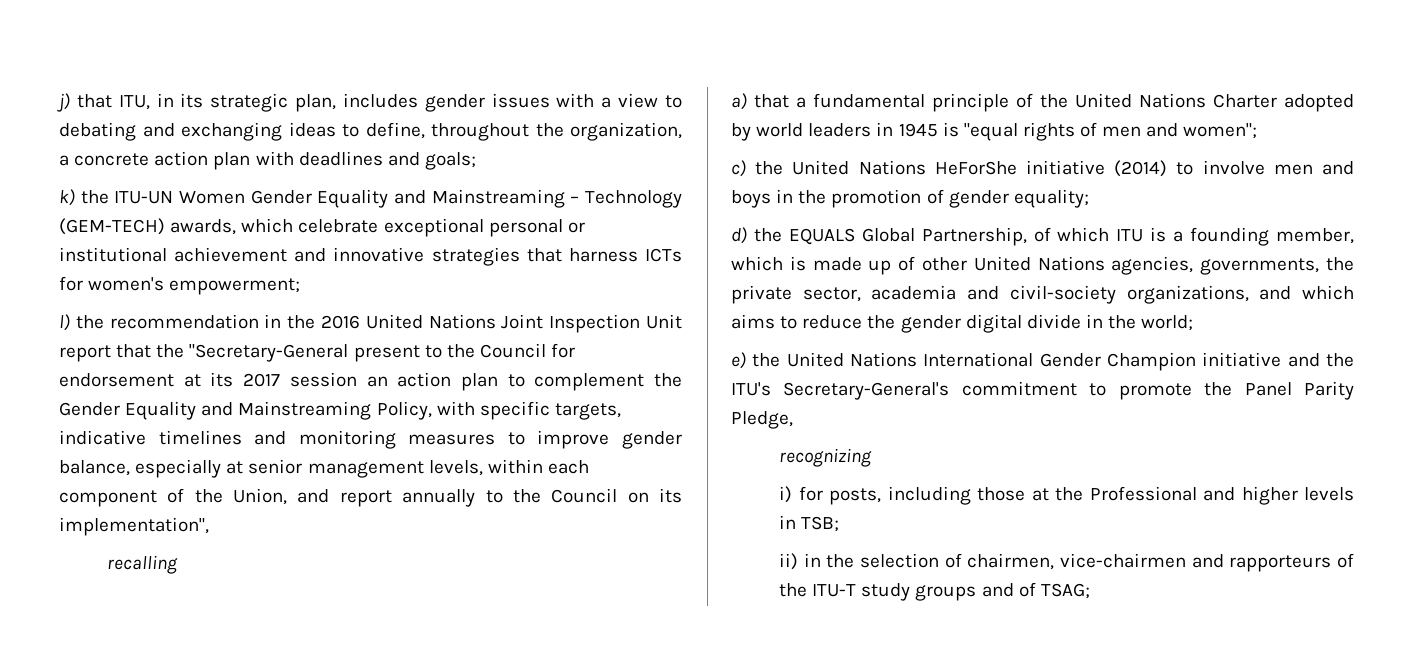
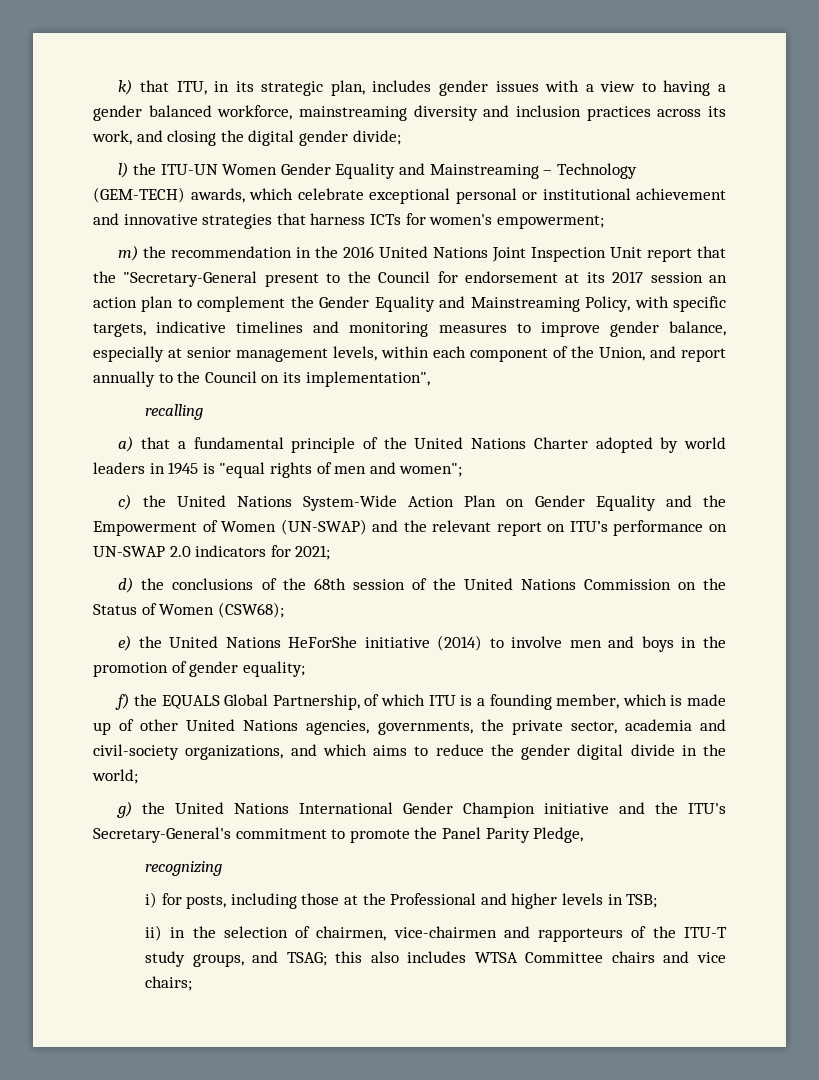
[57,93,70,112] j) -> [118,79,133,95] k)
[59,122,682,141] [59,151,476,170] [59,189,75,206] debating and exchanging ideas to define, throughout the organization, a concrete action plan with deadlines and goals; // k) -> [663,80,726,96] [93,105,726,121] [92,130,401,146] [118,162,129,178] having a gender balanced workforce, mainstreaming diversity and inclusion practices across its work, and closing the digital gender divide; // l)
[59,314,70,331] l) -> [118,245,139,261] m)
(926, 167) none -> [302,495,726,511] [93,519,727,536] [93,545,331,560] [118,577,726,593] [93,602,284,618] [118,635,281,651] System-Wide Action Plan on Gender Equality and the Empowerment of Women (UN-SWAP) and the relevant report on ITU’s performance on UN-SWAP 2.0 indicators for 2021; // d) the conclusions of the 68th session of the United Nations Commission on the Status of Women (CSW68); // e) the United Nations
[731,227,747,244] d) -> [115,693,130,710] f)
[731,352,746,369] e) -> [117,801,133,818] g)
[915,582,1090,601] groups and of TSAG; -> [192,951,726,967] [145,976,193,991] groups, and TSAG; this also includes WTSA Committee chairs and vice chairs;

